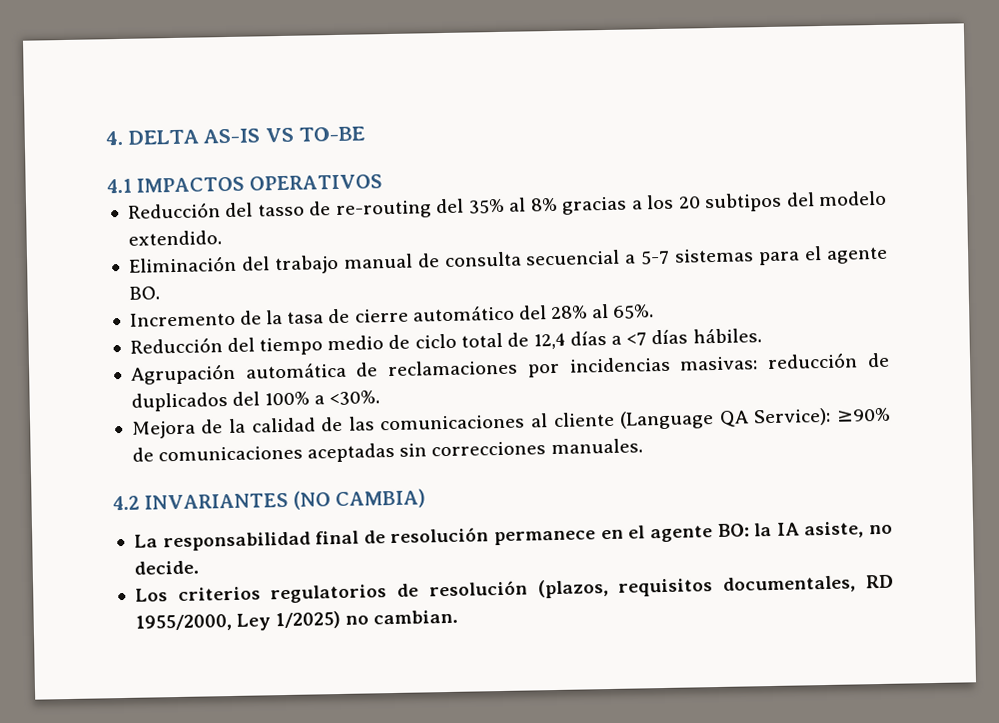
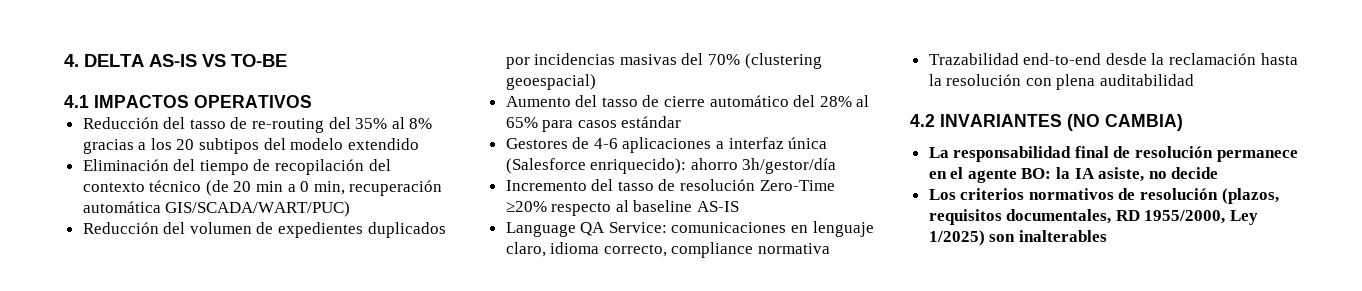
[127,230,222,246] extendido. -> [347,138,419,150] extendido
[274,246,888,275] [128,286,160,300] [129,309,325,327] trabajo manual de consulta secuencial a 5-7 sistemas para el agente BO. // Incremento de la tasa -> [199,159,391,175] [82,180,443,196] [82,201,351,217] [82,222,446,238] [505,53,822,69] [505,74,596,90] [505,95,638,107] tiempo de recopilación del contexto técnico (de 20 min a 0 min, recuperación automática GIS/SCADA/WART/PUC) // Reducción del volumen de expedientes duplicados por incidencias masivas del 70% (clustering geoespacial) // Aumento del tasso
[612,304,655,319] [129,328,762,356] [130,352,891,385] [130,390,381,412] [131,407,892,439] [131,438,643,463] 65%. // Reducción del tiempo medio de ciclo total de 12,4 días a <7 días hábiles. // Agrupación automática de reclamaciones por incidencias masivas: reducción de duplicados del 100% a <30%. // Mejora de la calidad de las comunicaciones al cliente (Language QA Service): ≥90% de comunicaciones aceptadas sin correcciones manuales. -> [505,116,682,132] [505,137,828,153] [505,158,837,174] [505,179,835,191] [505,200,740,216] [505,221,874,237] [505,242,831,258] [928,53,1298,65] [928,74,1195,90] 65% para casos estándar // Gestores de 4-6 aplicaciones a interfaz única (Salesforce enriquecido): ahorro 3h/gestor/día // Incremento del tasso de resolución Zero-Time ≥20% respecto al baseline AS-IS // Language QA Service: comunicaciones en lenguaje claro, idioma correcto, compliance normativa // Trazabilidad end-to-end desde la reclamación hasta la resolución con plena auditabilidad
[133,560,199,575] decide. -> [1171,167,1219,179] decide
[270,584,388,604] regulatorios -> [1028,188,1114,200] normativos
[345,609,459,625] no cambian. -> [989,230,1107,242] son inalterables

